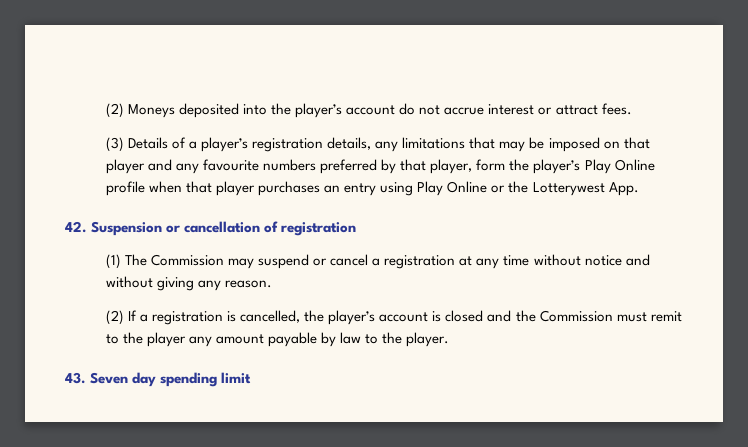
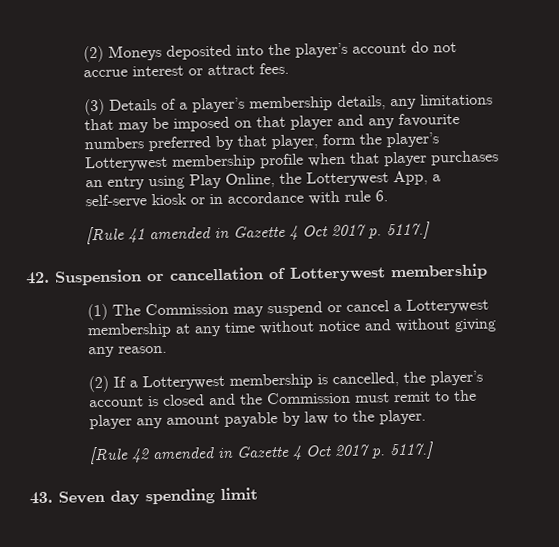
[252,138,324,152] registration -> [248,96,333,112] membership
[584,159,655,174] Play Online -> [84,154,256,172] Lotterywest membership
[447,181,639,196] Online or the Lotterywest App. -> [224,170,441,188] [84,190,388,209] [85,221,430,245] Online, the Lotterywest App, a self-serve kiosk or in accordance with rule 6. // [Rule 41 amended in Gazette 4 Oct 2017 p. 5117.]
[281,222,357,236] registration -> [289,263,488,282] Lotterywest membership
[384,255,456,269] registration -> [405,298,489,314] [86,322,172,339] Lotterywest membership
[152,311,224,325] registration -> [141,373,313,391] Lotterywest membership
(450, 339) none -> [88,441,434,465] // [Rule 42 amended in Gazette 4 Oct 2017 p. 5117.]

